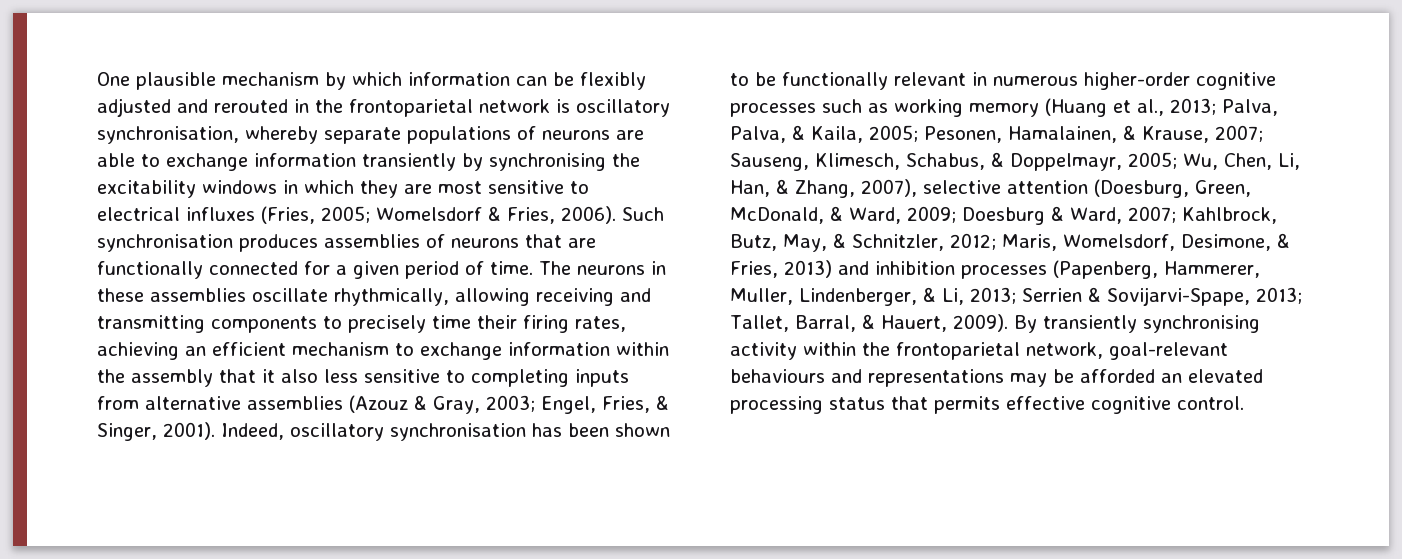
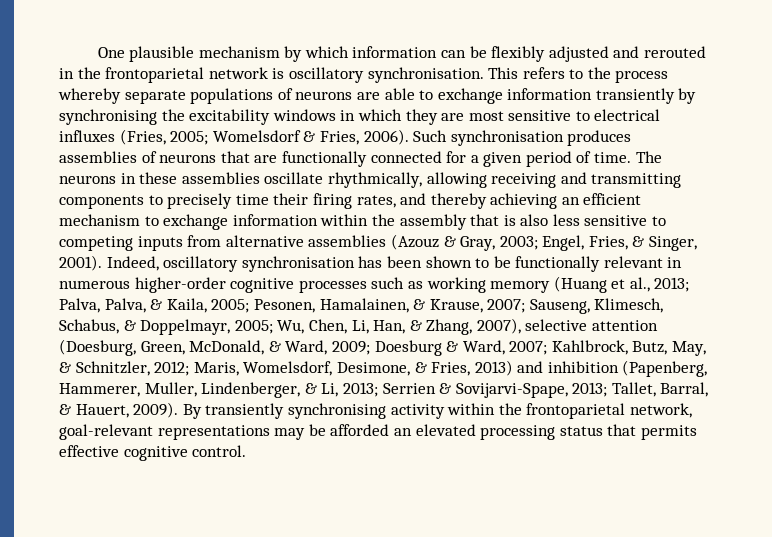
[97,126,239,144] synchronisation, -> [367,67,669,83] synchronisation. This refers to the process
(626, 324) none -> [400,193,487,209] and thereby
[262,369,275,383] it -> [503,215,516,226] is
[471,369,569,387] completing -> [59,236,133,251] competing
[961,265,1047,279] processes -> (619, 367) none
[730,369,862,383] behaviours and -> (153, 432) none

